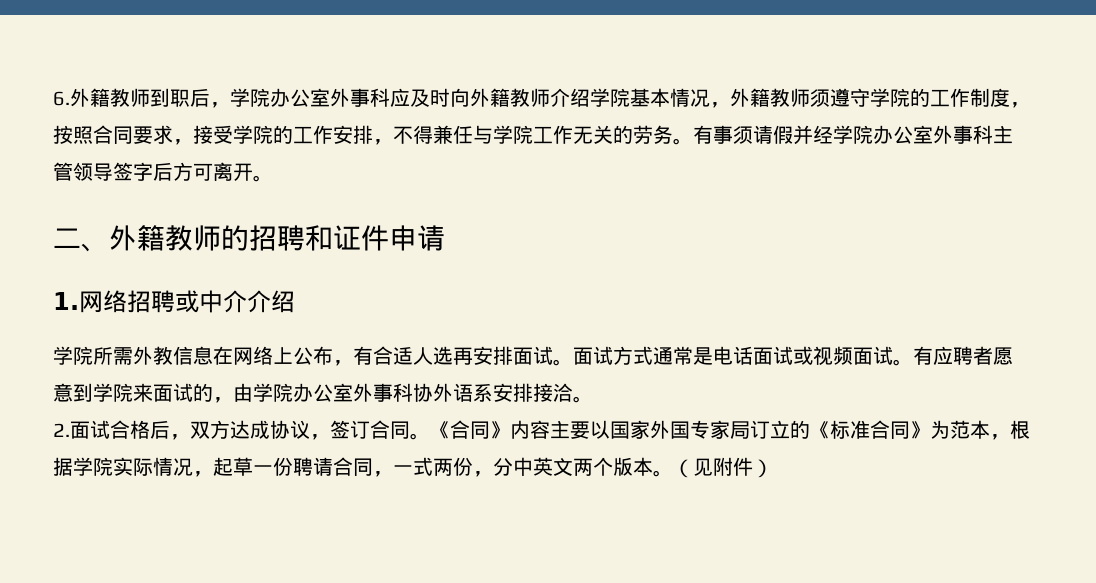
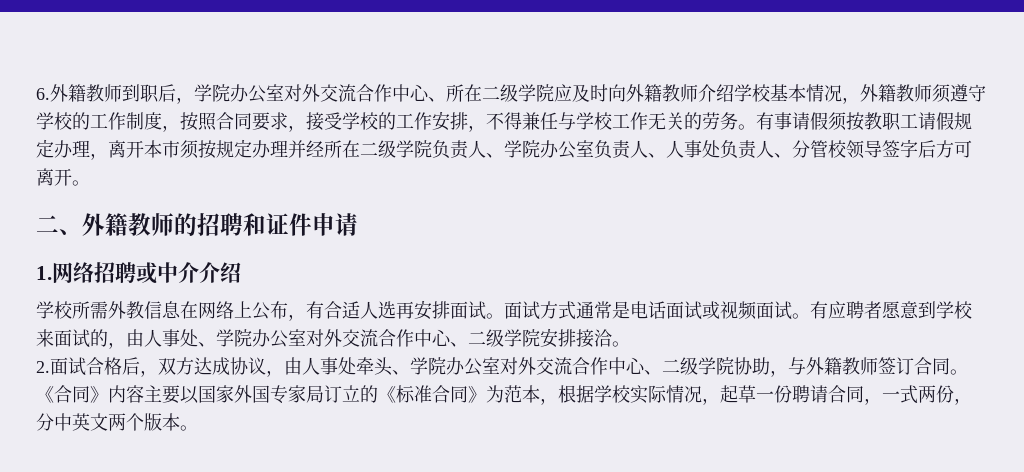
[330,88,390,107] 外事科 -> [284,84,554,102] 对外交流合作中心、所在二级学院
[610,88,630,107] 院 -> [752,84,771,102] 校
[890,88,910,107] 院 -> [54,112,73,130] 校
[253,125,273,144] 院 -> [360,112,379,130] 校
[513,125,533,144] 院 -> [594,112,613,130] 校
[733,125,1013,145] [53,162,73,181] 须请假并经学院办公室外事科主管 -> [792,112,972,131] [36,139,847,160] 请假须按教职工请假规定办理，离开本市须按规定办理并经所在二级学院负责人、学院办公室负责人、人事处负责人、分管校
[73,346,93,365] 院 -> [54,301,73,319] 校
[113,383,133,402] 院 -> [954,301,973,319] 校
[253,383,493,402] 学院办公室外事科协外语系 -> [144,329,540,348] 人事处、学院办公室对外交流合作中心、二级学院
(330, 437) none -> [284,357,878,377] 由人事处牵头、学院办公室对外交流合作中心、二级学院协助，与外籍教师
[93,457,113,476] 院 -> [612,385,631,403] 校
[673,457,773,478] （见附件） -> (198, 428) none

